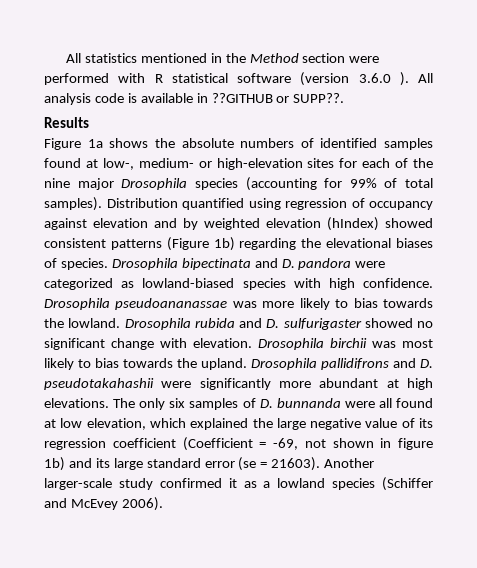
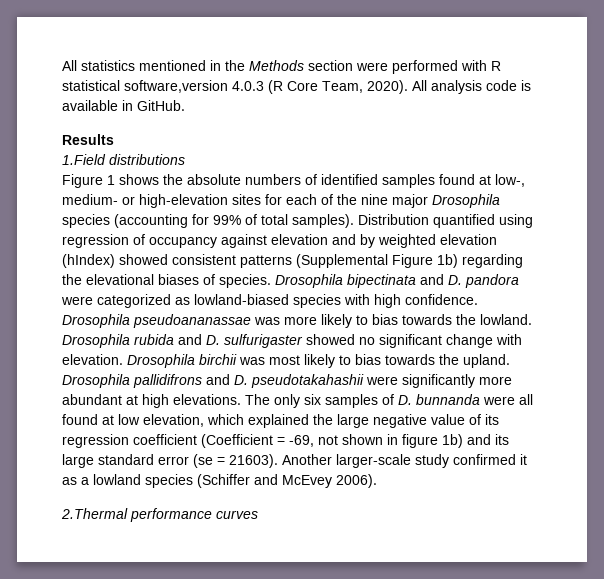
[249,53,299,63] Method -> [249,60,304,71] Methods
[237,72,409,86] software (version 3.6.0 ). -> [124,80,408,94] software,version 4.0.3 (R Core Team, 2020).
[211,93,345,103] ??GITHUB or SUPP??. -> [137,100,185,111] GitHub.
[44,138,103,150] // Figure 1a -> [62,154,185,165] [62,174,115,188] // 1.Field distributions // Figure 1
[166,237,209,251] (Figure -> [296,254,433,268] (Supplemental Figure
(163, 504) none -> [61,508,258,522] // 2.Thermal performance curves

